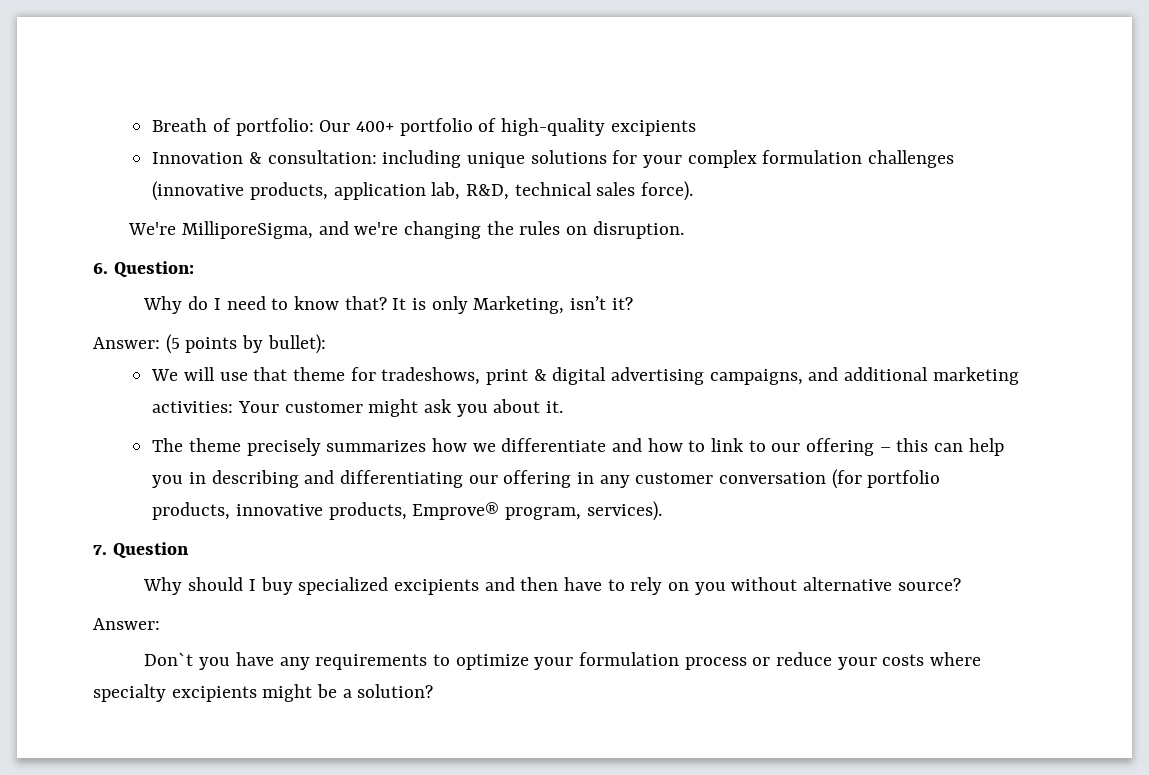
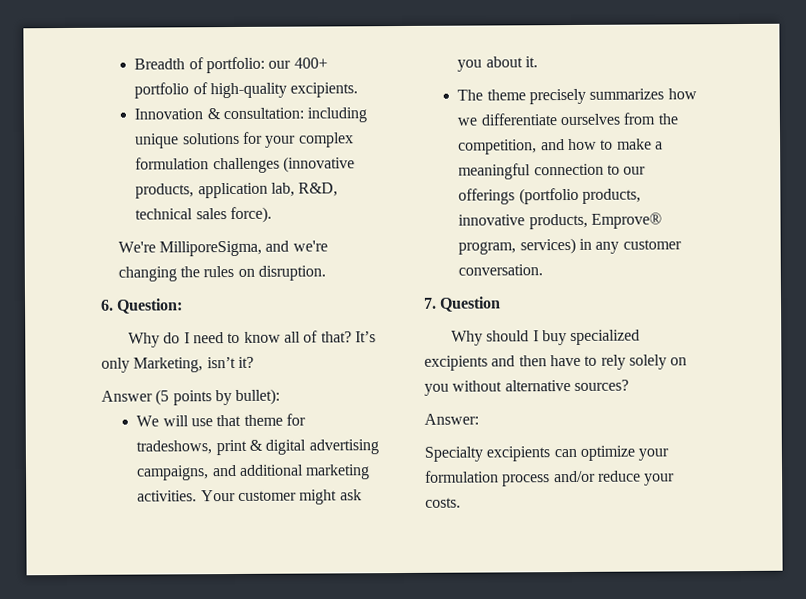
[152,118,208,132] Breath -> [134,58,186,70] Breadth
[319,120,351,132] Our -> [268,60,292,69] our
[610,120,696,136] excipients -> [290,82,359,98] excipients.
[344,296,426,310] that? It is -> [283,330,376,343] all of that? It’s
[93,337,160,349] Answer: -> [101,390,153,402] Answer
[152,401,234,413] activities: -> [137,490,198,502] activities.
[612,438,1004,456] [152,469,941,489] and how to link to our offering – this can help you in describing and differentiating our offering in any customer conversation (for portfolio -> [559,112,678,126] [458,138,663,155] [458,163,647,180] [458,187,579,205] ourselves from the competition, and how to make a meaningful connection to our offerings (portfolio
[586,501,662,521] services). -> [519,237,682,255] [458,264,544,276] services) in any customer conversation.
(663, 586) none -> [628,354,667,370] solely
[897,578,961,591] source? -> [573,379,629,391] sources?
[144,652,450,670] Don`t you have any requirements to -> [424,446,577,462] Specialty excipients can
[752,657,771,666] or -> [553,470,596,483] and/or
[882,652,981,666] [93,684,434,702] costs where specialty excipients might be a solution? -> [425,497,461,508] costs.

